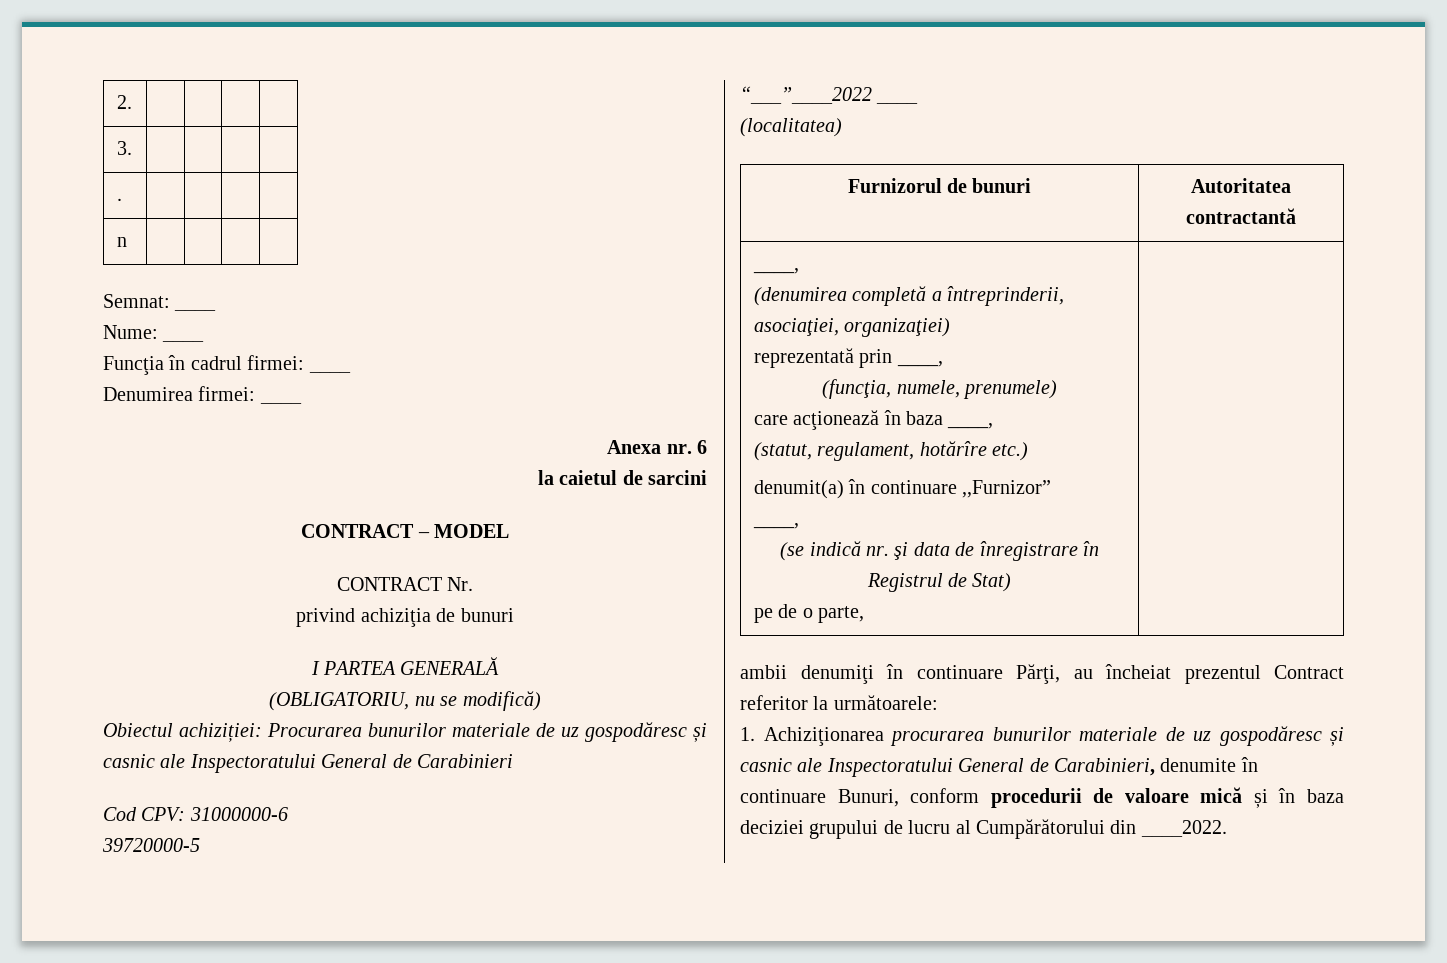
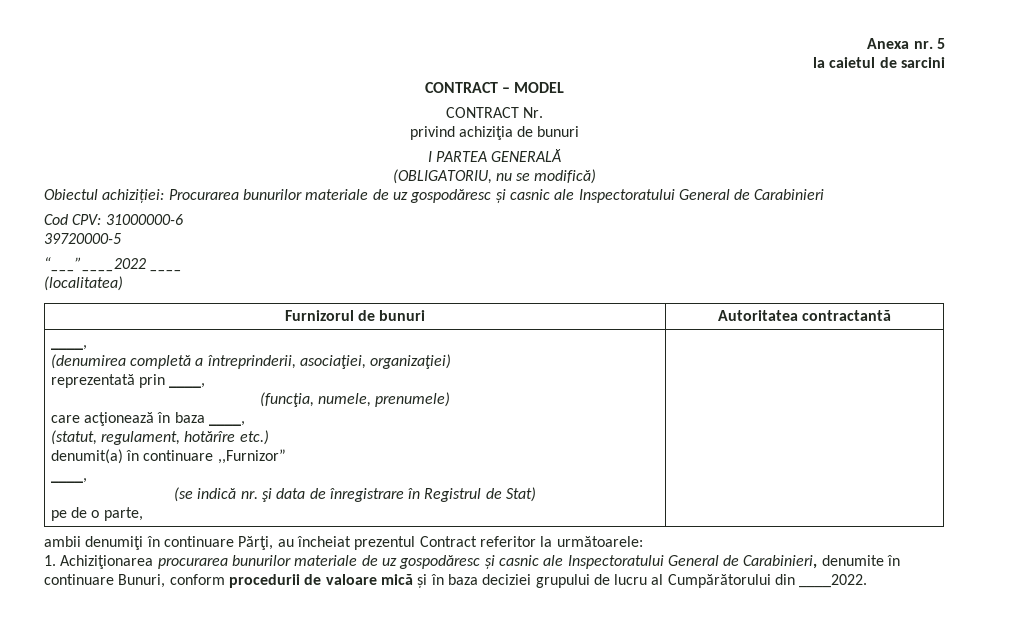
[116,95,132,109] [116,141,132,155] [116,198,122,201] [116,237,127,247] [103,294,170,308] [174,308,217,311] [103,325,158,339] [162,339,205,342] [103,355,305,375] [308,370,351,373] [103,386,256,401] [259,401,302,404] 2. | | | | // 3. | | | | // . | | | | // n | | | | // Semnat: ____ // Nume: ____ // Funcţia în cadrul firmei: ____ // Denumirea firmei: ____ // -> (867, 43) none
[697,440,707,454] 6 -> [937,38,946,49] 5

